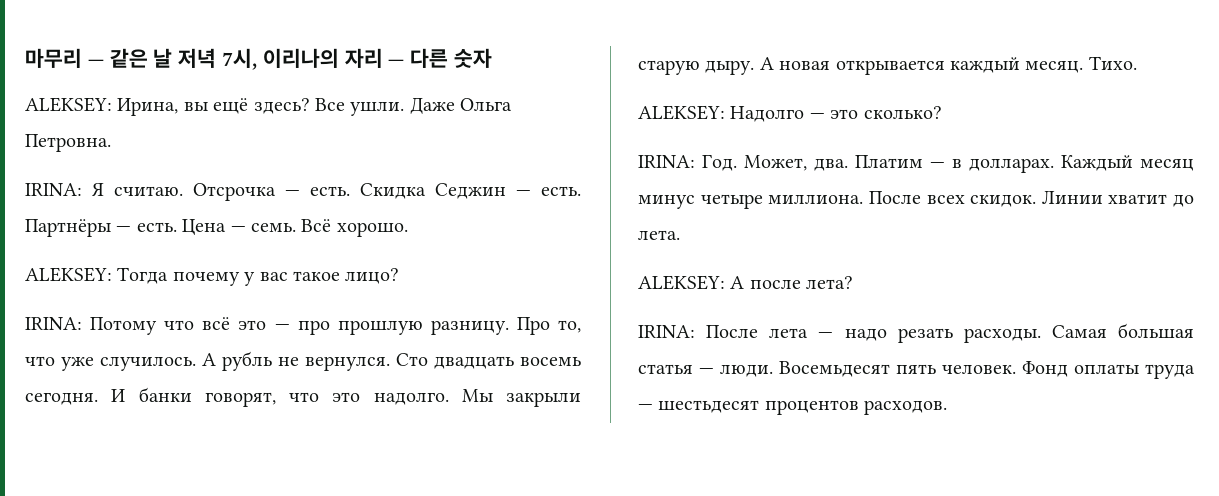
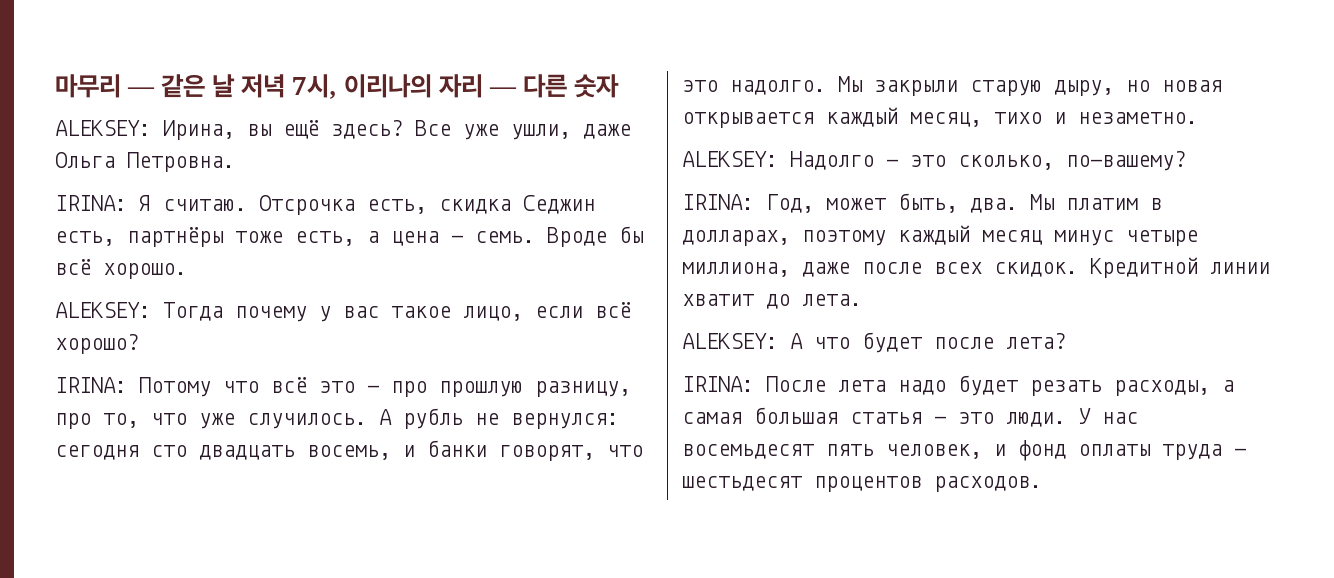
[350,97,455,116] ушли. Даже -> [463,124,631,140] уже ушли, даже
[285,183,581,199] [25,219,332,237] — есть. Скидка Седжин — есть. Партнёры — есть. Цена — семь. Всё -> [367,195,595,214] [55,226,643,247] [55,259,91,275] есть, скидка Седжин есть, партнёры тоже есть, а цена — семь. Вроде бы всё
[345,268,400,284] лицо? -> [463,302,631,321] [55,334,139,354] лицо, если всё хорошо?
[430,317,550,335] разницу. Про -> [535,381,631,397] [55,413,91,429] разницу, про
[305,353,581,371] [25,389,126,405] вернулся. Сто двадцать восемь сегодня. И -> [511,413,619,429] [55,445,415,460] вернулся: сегодня сто двадцать восемь, и
[705,57,774,75] дыру. А -> [1054,80,1150,96] дыру, но
[1025,56,1137,73] месяц. Тихо. -> [910,112,1198,127] месяц, тихо и незаметно.
[863,106,942,119] [638,154,1194,173] [638,190,1103,209] сколько? // IRINA: Год. Может, два. Платим — в долларах. Каждый месяц минус четыре миллиона. После всех скидок. Линии -> [958,151,1186,171] [682,193,1162,213] [682,225,1198,246] [682,257,1270,278] сколько, по-вашему? // IRINA: Год, может быть, два. Мы платим в долларах, поэтому каждый месяц минус четыре миллиона, даже после всех скидок. Кредитной линии
(745, 282) none -> [814,332,922,353] что будет
[818,323,1194,343] [638,361,1068,377] — надо резать расходы. Самая большая статья — люди. Восемьдесят пять человек. Фонд -> [898,375,1234,396] [682,407,1138,427] [682,440,1066,461] надо будет резать расходы, а самая большая статья — это люди. У нас восемьдесят пять человек, и фонд

